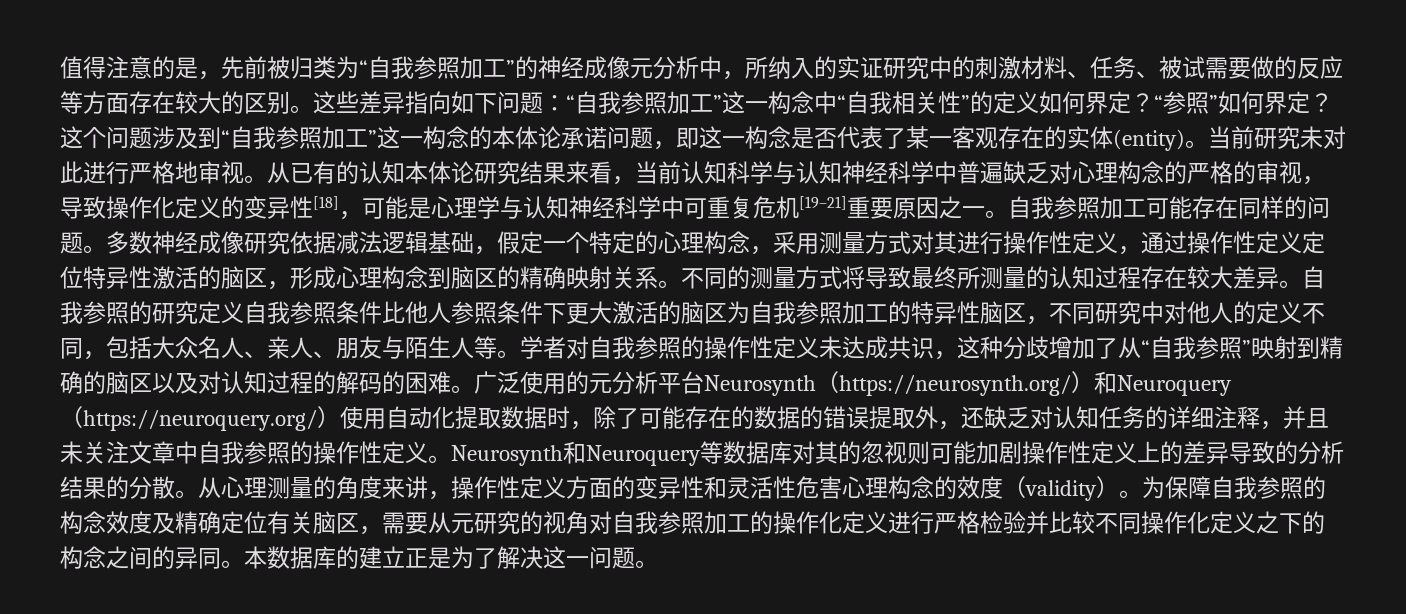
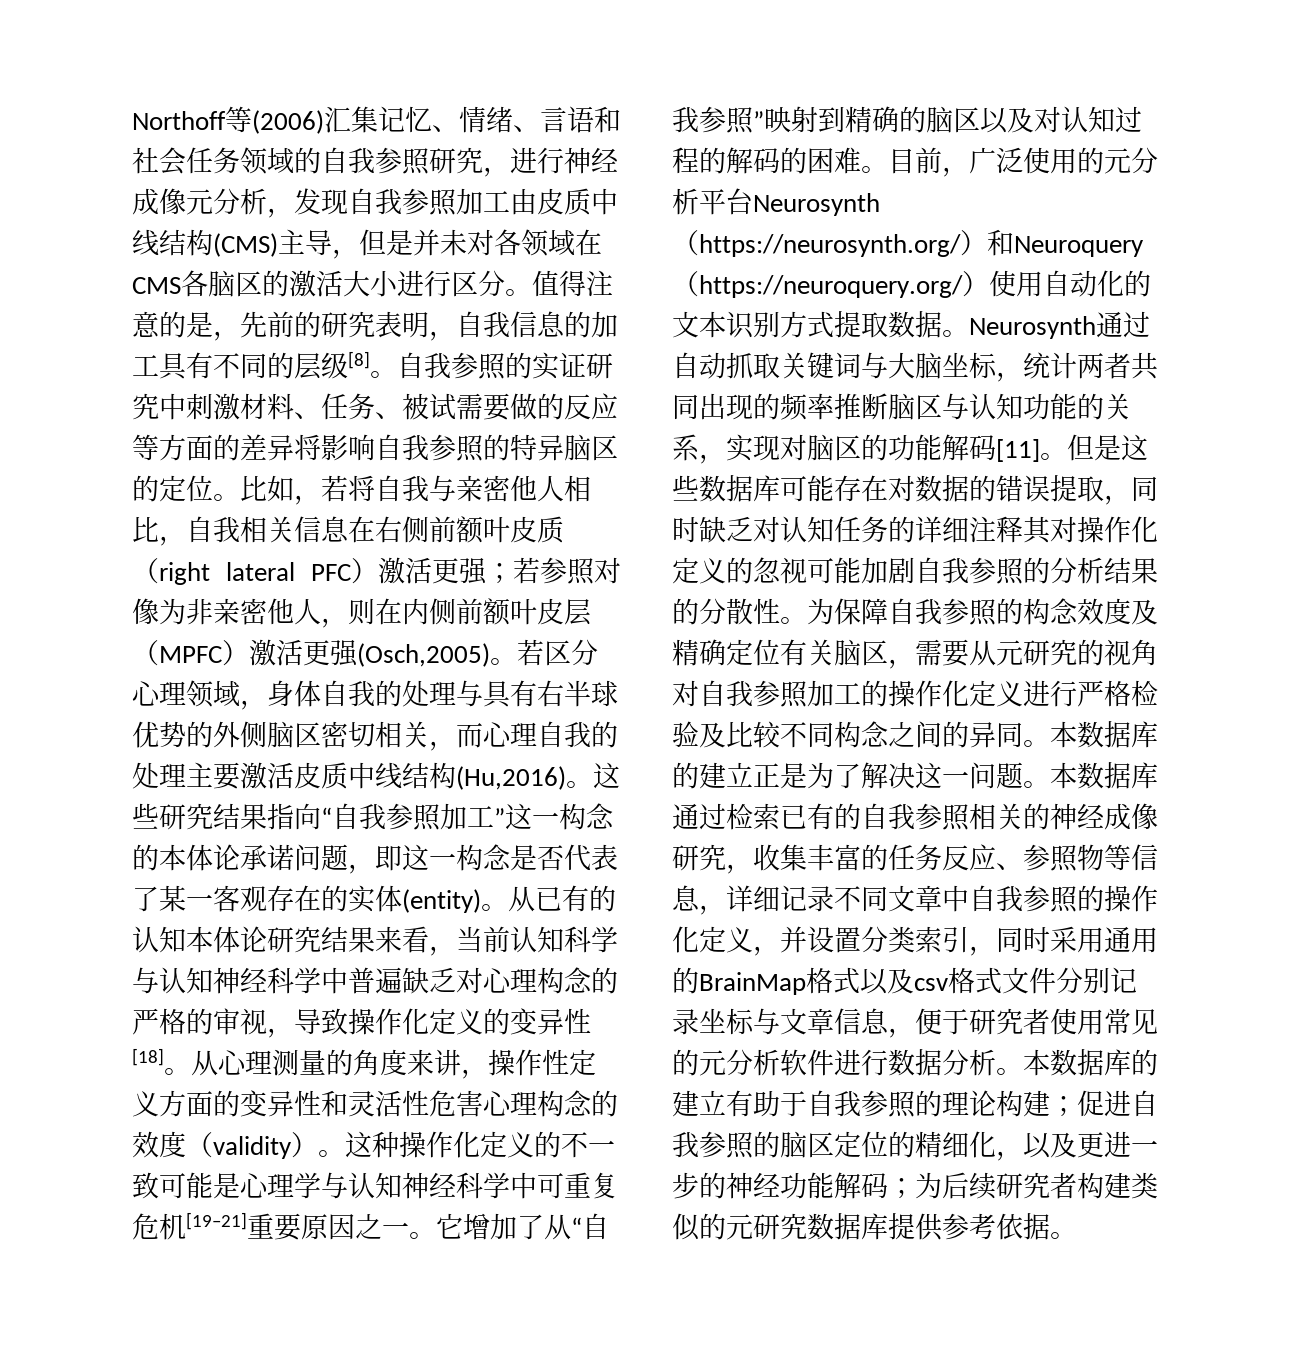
(60, 67) none -> [132,106,621,134] [132,147,618,177] [132,188,618,218] [132,229,602,259] [132,270,532,297] Northoff等(2006)汇集记忆、情绪、言语和社会任务领域的自我参照研究，进行神经成像元分析，发现自我参照加工由皮质中线结构(CMS)主导，但是并未对各领域在CMS各脑区的激活大小进行区分。
[267,56,814,80] 被归类为“自我参照加工”的神经成像元分析中，所纳入 -> [294,311,618,341] [132,351,370,380] [370,352,506,380] 的研究表明，自我信息的加工具有不同的层级[8]。自我参照
[952,56,975,79] 的 -> (186, 406) none
[129,91,1333,114] [60,126,221,149] 存在较大的区别。这些差异指向如下问题：“自我参照加工”这一构念中“自我相关性”的定义如何界定？“参照”如何界定？这个问题涉及到 -> [213,434,618,462] [132,475,591,505] [132,516,564,546] [132,557,621,585] [132,598,591,628] [132,639,598,667] [132,680,618,710] [132,721,618,751] [132,762,620,790] [132,803,321,830] 的差异将影响自我参照的特异脑区的定位。比如，若将自我与亲密他人相比，自我相关信息在右侧前额叶皮质（right lateral PFC）激活更强；若参照对像为非亲密他人，则在内侧前额叶皮层（MPFC）激活更强(Osch,2005)。若区分心理领域，身体自我的处理与具有右半球优势的外侧脑区密切相关，而心理自我的处理主要激活皮质中线结构(Hu,2016)。这些研究结果指向
[1208,126,1346,149] [60,161,267,184] 当前研究未对此进行严格地审视。 -> (508, 907) none
[339,196,1330,220] [60,231,1325,255] [60,266,1325,290] [60,301,1325,325] [60,336,1343,360] [60,371,1232,396] [60,406,1329,431] [60,441,1344,466] [60,476,175,499] ，可能是心理学与认知神经科学中可重复危机[19–21]重要原因之一。自我参照加工可能存在同样的问题。多数神经成像研究依据减法逻辑基础，假定一个特定的心理构念，采用测量方式对其进行操作性定义，通过操作性定义定位特异性激活的脑区，形成心理构念到脑区的精确映射关系。不同的测量方式将导致最终所测量的认知过程存在较大差异。自我参照的研究定义自我参照条件比他人参照条件下更大激活的脑区为自我参照加工的特异性脑区，不同研究中对他人的定义不同，包括大众名人、亲人、朋友与陌生人等。学者对自我参照的操作性定义未达成共识，这种分歧增加了从“自我参照”映射到精确的脑区以及对认知过程的解码的困难。广泛使用的元分析平台Neurosynth（https://neurosynth.org/）和Neuroquery（https://neuroquery.org/）使用自动化提取数据时，除了可能存在的数据的错误提取外，还缺乏对认知任务的详细注释，并且未关注文章中自我参照的操作性定义。Neurosynth和Neuroquery等数据库对其的忽视则可能加剧操作性定义上的差异导致的分析结果的分散 -> (164, 1057) none
(1142, 494) none -> [345,1131,615,1158] [132,1172,618,1199] [132,1212,609,1241] [672,106,1142,134] [672,147,1158,177] [672,188,880,216] [672,229,1144,257] [672,270,1151,298] [672,311,1150,339] [672,352,1158,382] [672,393,1131,421] [672,434,1148,464] [672,475,1158,505] [672,516,1158,544] [672,557,1158,585] [672,598,807,625] 这种操作化定义的不一致可能是心理学与认知神经科学中可重复危机[19–21]重要原因之一。它增加了从“自我参照”映射到精确的脑区以及对认知过程的解码的困难。目前，广泛使用的元分析平台Neurosynth（https://neurosynth.org/）和Neuroquery（https://neuroquery.org/）使用自动化的文本识别方式提取数据。Neurosynth通过自动抓取关键词与大脑坐标，统计两者共同出现的频率推断脑区与认知功能的关系，实现对脑区的功能解码[11]。但是这些数据库可能存在对数据的错误提取，同时缺乏对认知任务的详细注释其对操作化定义的忽视可能加剧自我参照的分析结果的分散性。
[1026,511,1049,534] 并 -> [699,722,726,748] 及
[1141,511,1325,534] 操作化定义之下的 -> (834, 735) none
(658, 564) none -> [1050,762,1158,789] [672,803,1158,831] [672,844,1158,874] [672,885,1158,915] [672,926,1158,956] [672,967,1137,995] [672,1008,1158,1038] [672,1049,1158,1076] [672,1090,1158,1118] [672,1131,1158,1161] [672,1172,1158,1199] [672,1213,1077,1241] 本数据库通过检索已有的自我参照相关的神经成像研究，收集丰富的任务反应、参照物等信息，详细记录不同文章中自我参照的操作化定义，并设置分类索引，同时采用通用的BrainMap格式以及csv格式文件分别记录坐标与文章信息，便于研究者使用常见的元分析软件进行数据分析。本数据库的建立有助于自我参照的理论构建；促进自我参照的脑区定位的精细化，以及更进一步的神经功能解码；为后续研究者构建类似的元研究数据库提供参考依据。

